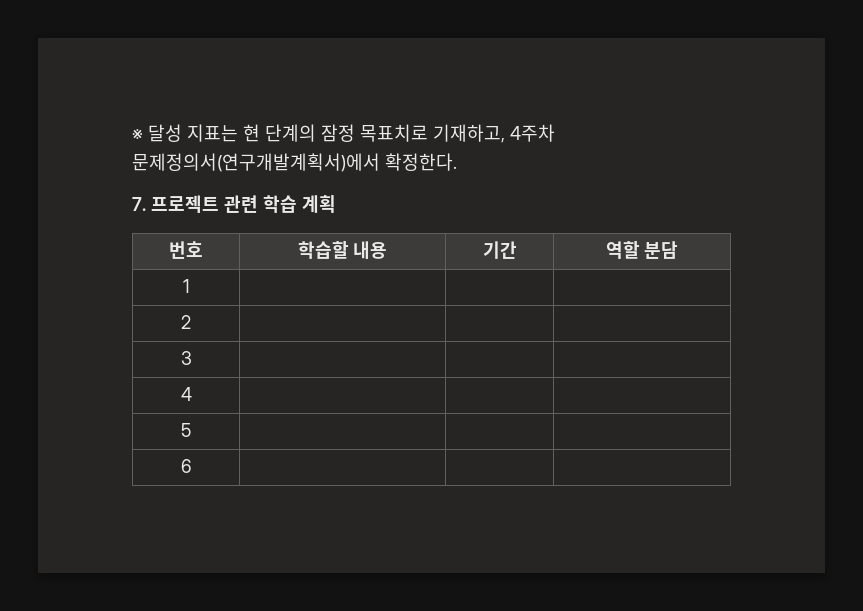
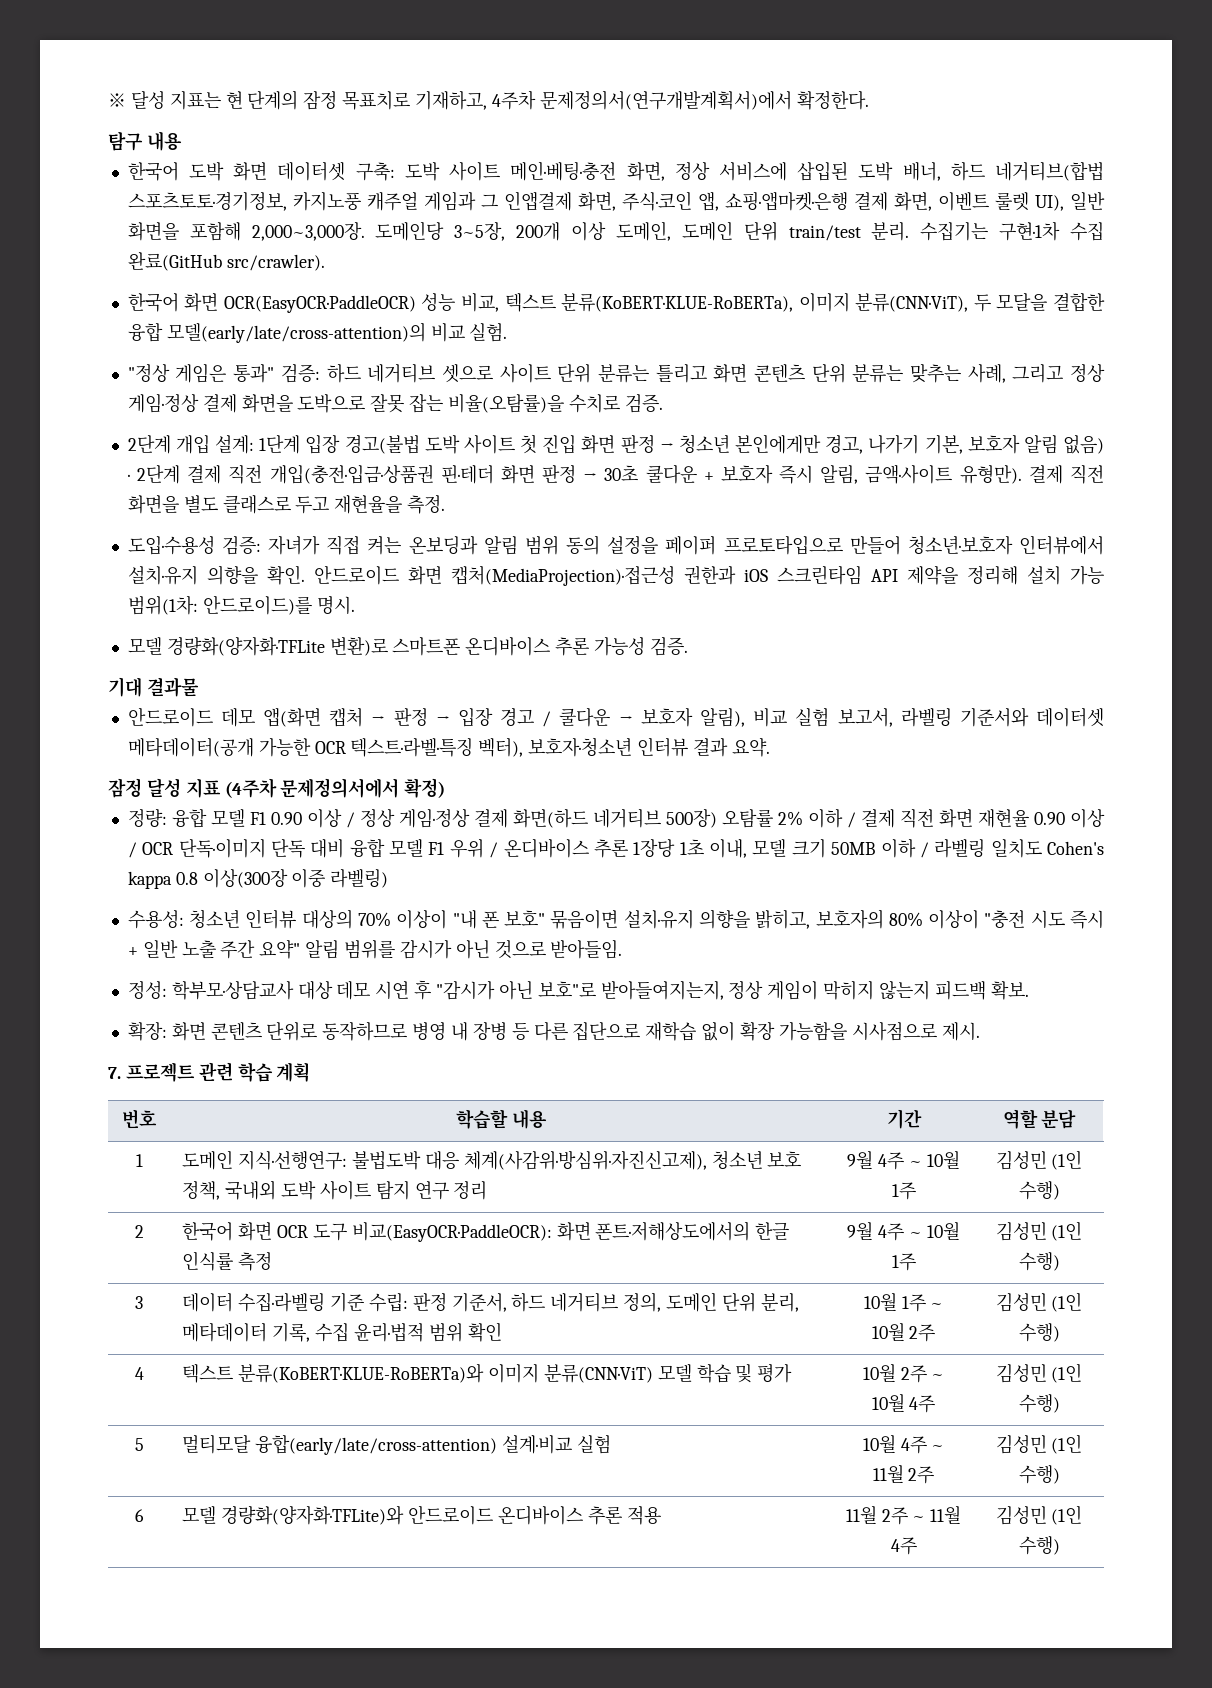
(457, 162) none -> [108,131,182,151] [127,161,1105,181] [127,191,1105,211] [127,221,1105,241] [127,252,325,271] [127,292,1106,313] [127,322,508,343] [127,363,1106,383] [127,394,663,413] [127,434,1104,454] [127,464,1105,484] [127,495,446,514] [127,535,1104,555] [127,565,1104,586] [127,595,355,615] [127,636,688,656] [108,677,199,697] [127,707,1105,727] [127,737,770,757] [108,778,446,798] [127,809,1105,828] [127,838,1104,858] [127,869,389,889] [127,909,1104,929] [127,939,623,959] [127,980,1029,1000] [127,1021,980,1041] // 탐구 내용 // 한국어 도박 화면 데이터셋 구축: 도박 사이트 메인·베팅·충전 화면, 정상 서비스에 삽입된 도박 배너, 하드 네거티브(합법 스포츠토토·경기정보, 카지노풍 캐주얼 게임과 그 인앱결제 화면, 주식·코인 앱, 쇼핑·앱마켓·은행 결제 화면, 이벤트 룰렛 UI), 일반 화면을 포함해 2,000~3,000장. 도메인당 3~5장, 200개 이상 도메인, 도메인 단위 train/test 분리. 수집기는 구현·1차 수집 완료(GitHub src/crawler). // 한국어 화면 OCR(EasyOCR·PaddleOCR) 성능 비교, 텍스트 분류(KoBERT·KLUE-RoBERTa), 이미지 분류(CNN·ViT), 두 모달을 결합한 융합 모델(early/late/cross-attention)의 비교 실험. // "정상 게임은 통과" 검증: 하드 네거티브 셋으로 사이트 단위 분류는 틀리고 화면 콘텐츠 단위 분류는 맞추는 사례, 그리고 정상 게임·정상 결제 화면을 도박으로 잘못 잡는 비율(오탐률)을 수치로 검증. // 2단계 개입 설계: 1단계 입장 경고(불법 도박 사이트 첫 진입 화면 판정 → 청소년 본인에게만 경고, 나가기 기본, 보호자 알림 없음) · 2단계 결제 직전 개입(충전·입금·상품권 핀·테더 화면 판정 → 30초 쿨다운 + 보호자 즉시 알림, 금액·사이트 유형만). 결제 직전 화면을 별도 클래스로 두고 재현율을 측정. // 도입·수용성 검증: 자녀가 직접 켜는 온보딩과 알림 범위 동의 설정을 페이퍼 프로토타입으로 만들어 청소년·보호자 인터뷰에서 설치·유지 의향을 확인. 안드로이드 화면 캡처(MediaProjection)·접근성 권한과 iOS 스크린타임 API 제약을 정리해 설치 가능 범위(1차: 안드로이드)를 명시. // 모델 경량화(양자화·TFLite 변환)로 스마트폰 온디바이스 추론 가능성 검증. // 기대 결과물 // 안드로이드 데모 앱(화면 캡처 → 판정 → 입장 경고 / 쿨다운 → 보호자 알림), 비교 실험 보고서, 라벨링 기준서와 데이터셋 메타데이터(공개 가능한 OCR 텍스트·라벨·특징 벡터), 보호자·청소년 인터뷰 결과 요약. // 잠정 달성 지표 (4주차 문제정의서에서 확정) // 정량: 융합 모델 F1 0.90 이상 / 정상 게임·정상 결제 화면(하드 네거티브 500장) 오탐률 2% 이하 / 결제 직전 화면 재현율 0.90 이상 / OCR 단독·이미지 단독 대비 융합 모델 F1 우위 / 온디바이스 추론 1장당 1초 이내, 모델 크기 50MB 이하 / 라벨링 일치도 Cohen's kappa 0.8 이상(300장 이중 라벨링) // 수용성: 청소년 인터뷰 대상의 70% 이상이 "내 폰 보호" 묶음이면 설치·유지 의향을 밝히고, 보호자의 80% 이상이 "충전 시도 즉시 + 일반 노출 주간 요약" 알림 범위를 감시가 아닌 것으로 받아들임. // 정성: 학부모·상담교사 대상 데모 시연 후 "감시가 아닌 보호"로 받아들여지는지, 정상 게임이 막히지 않는지 피드백 확보. // 확장: 화면 콘텐츠 단위로 동작하므로 병영 내 장병 등 다른 집단으로 재학습 없이 확장 가능함을 시사점으로 제시.
[181,315,191,329] [180,351,192,365] [180,387,192,401] [181,423,191,437] [180,459,192,473] | | // 2 | | | // 3 | | | // 4 | | | // 5 | | | // 6 | | | -> [182,1150,802,1170] [182,1180,488,1200] [847,1151,960,1170] [891,1182,916,1200] [995,1150,1083,1170] [1018,1181,1060,1200] [134,1225,144,1238] [182,1221,790,1242] [182,1251,273,1271] [847,1222,960,1241] [891,1253,916,1271] [995,1221,1083,1241] [1018,1252,1060,1271] [135,1296,143,1309] [182,1292,799,1312] [182,1322,502,1342] [863,1293,944,1312] [871,1323,936,1342] [995,1292,1083,1312] [1018,1323,1060,1342] [134,1367,144,1380] [182,1363,793,1383] [862,1364,945,1383] [871,1394,936,1413] [995,1363,1083,1383] [1018,1394,1060,1413] [134,1438,144,1451] [182,1435,611,1455] [862,1435,945,1454] [872,1465,935,1484] [995,1434,1083,1454] [1018,1465,1060,1484] [135,1509,144,1522] [182,1505,661,1525] [845,1506,962,1525] [890,1537,917,1555] [995,1505,1083,1525] [1018,1536,1060,1555] 도메인 지식·선행연구: 불법도박 대응 체계(사감위·방심위·자진신고제), 청소년 보호 정책, 국내외 도박 사이트 탐지 연구 정리 | 9월 4주 ~ 10월 1주 | 김성민 (1인 수행) // 2 | 한국어 화면 OCR 도구 비교(EasyOCR·PaddleOCR): 화면 폰트·저해상도에서의 한글 인식률 측정 | 9월 4주 ~ 10월 1주 | 김성민 (1인 수행) // 3 | 데이터 수집·라벨링 기준 수립: 판정 기준서, 하드 네거티브 정의, 도메인 단위 분리, 메타데이터 기록, 수집 윤리·법적 범위 확인 | 10월 1주 ~ 10월 2주 | 김성민 (1인 수행) // 4 | 텍스트 분류(KoBERT·KLUE-RoBERTa)와 이미지 분류(CNN·ViT) 모델 학습 및 평가 | 10월 2주 ~ 10월 4주 | 김성민 (1인 수행) // 5 | 멀티모달 융합(early/late/cross-attention) 설계·비교 실험 | 10월 4주 ~ 11월 2주 | 김성민 (1인 수행) // 6 | 모델 경량화(양자화·TFLite)와 안드로이드 온디바이스 추론 적용 | 11월 2주 ~ 11월 4주 | 김성민 (1인 수행)

